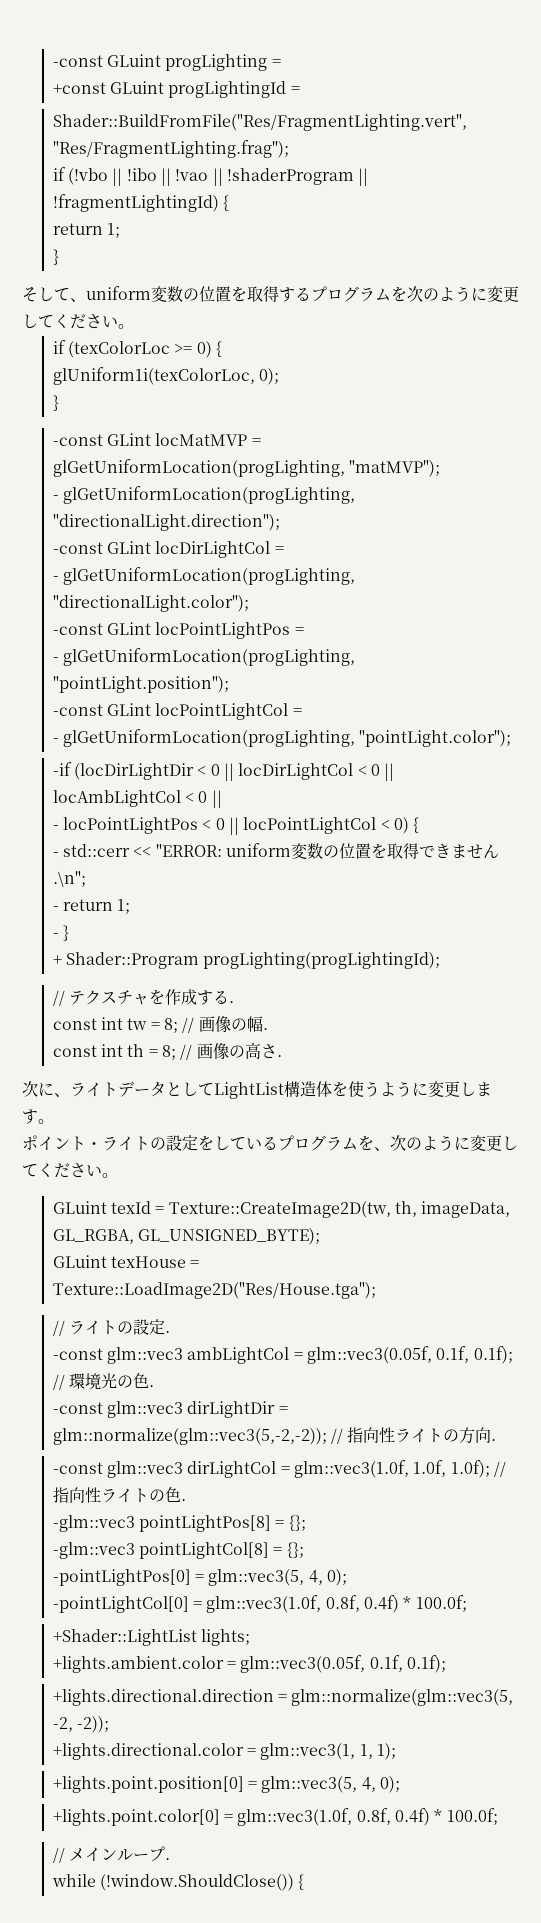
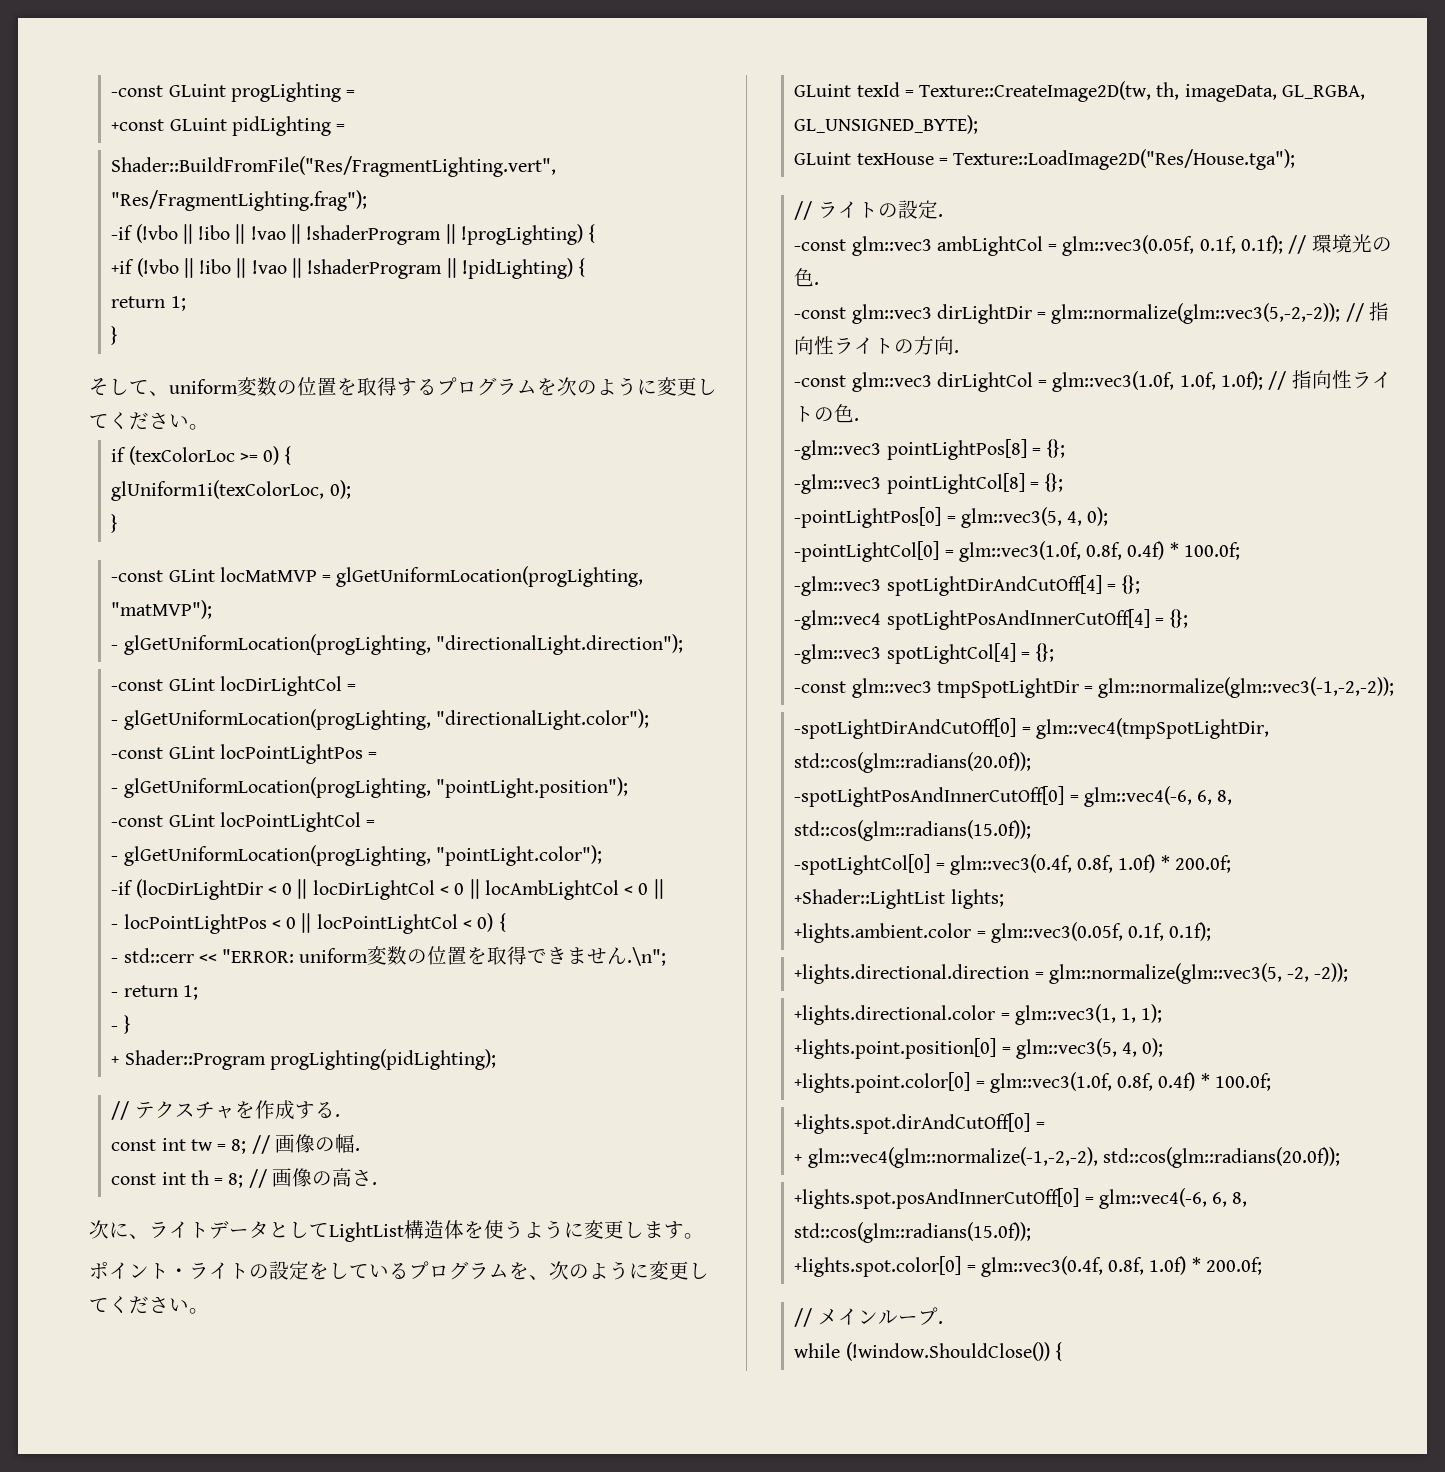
[168,81,287,98] progLightingId -> [231,116,331,136] pidLighting
[52,167,369,186] [52,194,219,212] if (!vbo || !ibo || !vao || !shaderProgram || !fragmentLightingId) -> [111,224,596,245] [111,258,573,279] -if (!vbo || !ibo || !vao || !shaderProgram || !progLighting) { // +if (!vbo || !ibo || !vao || !shaderProgram || !pidLighting)
[203,952,441,969] progLighting(progLightingId); -> [269,1049,496,1070] progLighting(pidLighting);
(467, 1603) none -> [794,575,1141,596] [794,609,1189,630] [794,643,1055,664] [794,677,1395,698] [794,718,1269,739] [794,752,1032,773] [794,786,1233,807] [794,820,1032,841] [794,854,1232,875] // -glm::vec3 spotLightDirAndCutOff[4] = {}; // -glm::vec4 spotLightPosAndInnerCutOff[4] = {}; // -glm::vec3 spotLightCol[4] = {}; // -const glm::vec3 tmpSpotLightDir = glm::normalize(glm::vec3(-1,-2,-2)); // -spotLightDirAndCutOff[0] = glm::vec4(tmpSpotLightDir, std::cos(glm::radians(20.0f)); // -spotLightPosAndInnerCutOff[0] = glm::vec4(-6, 6, 8, std::cos(glm::radians(15.0f)); // -spotLightCol[0] = glm::vec3(0.4f, 0.8f, 1.0f) * 200.0f;
(498, 1816) none -> [794,1113,1045,1134] [794,1147,1340,1168] [794,1188,1248,1209] [794,1222,1032,1243] [794,1256,1263,1277] // +lights.spot.dirAndCutOff[0] = // + glm::vec4(glm::normalize(-1,-2,-2), std::cos(glm::radians(20.0f)); // +lights.spot.posAndInnerCutOff[0] = glm::vec4(-6, 6, 8, std::cos(glm::radians(15.0f)); // +lights.spot.color[0] = glm::vec3(0.4f, 0.8f, 1.0f) * 200.0f;

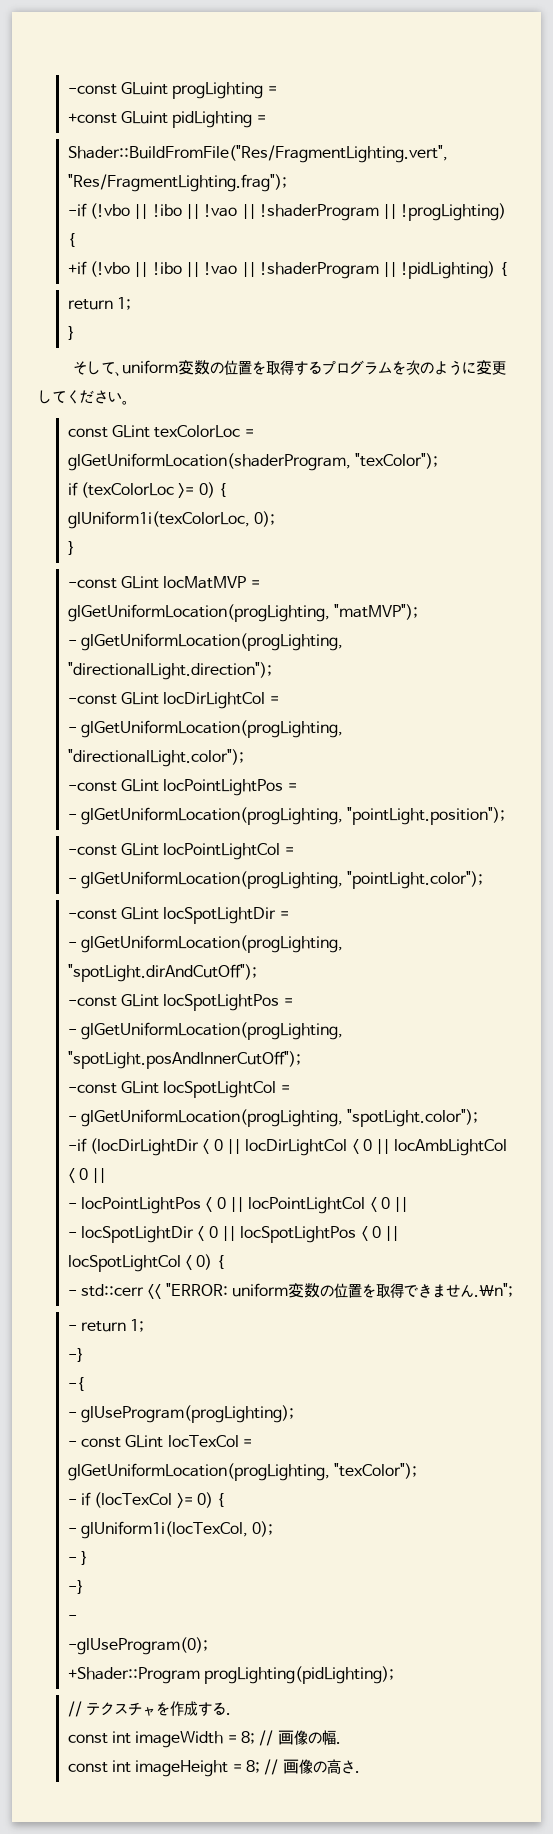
(209, 427) none -> [67,425,254,438] [67,453,438,471] // const GLint texColorLoc = glGetUniformLocation(shaderProgram, "texColor");
(602, 855) none -> [67,907,289,924] [67,935,343,953] [67,964,257,982] [67,994,293,1011] [67,1022,343,1040] [67,1051,301,1069] [67,1081,290,1098] [67,1109,479,1127] // -const GLint locSpotLightDir = // - glGetUniformLocation(progLighting, "spotLight.dirAndCutOff"); // -const GLint locSpotLightPos = // - glGetUniformLocation(progLighting, "spotLight.posAndInnerCutOff"); // -const GLint locSpotLightCol = // - glGetUniformLocation(progLighting, "spotLight.color");
(473, 924) none -> [380,1197,409,1212] [67,1226,400,1243] [67,1255,192,1272] 0 || // - locSpotLightDir < 0 || locSpotLightPos < 0 || locSpotLightCol <
[111,1015,131,1034] [111,1050,266,1070] - } // + Shader::Program -> [67,1348,84,1362] [67,1377,84,1391] [67,1405,294,1423] [67,1435,252,1448] [67,1463,417,1481] [67,1492,225,1508] [67,1521,274,1539] [67,1551,88,1565] [67,1580,84,1594] [67,1615,77,1621] [67,1637,208,1655] [67,1667,200,1684] -} // -{ // - glUseProgram(progLighting); // - const GLint locTexCol = glGetUniformLocation(progLighting, "texColor"); // - if (locTexCol >= 0) { // - glUniform1i(locTexCol, 0); // - } // -} // - // -glUseProgram(0); // +Shader::Program
[190,1139,213,1151] tw -> [135,1731,224,1748] imageWidth
[190,1170,209,1185] th -> [135,1760,229,1777] imageHeight
[89,1220,704,1242] [89,1261,709,1280] [89,1296,209,1314] [794,81,1366,102] [794,115,979,134] [794,149,1296,170] [794,200,943,220] [794,234,1392,256] [794,268,820,287] [794,302,1390,324] [794,336,960,355] [794,370,1392,392] [794,404,860,423] [794,439,1066,460] [794,473,1064,494] [794,507,1109,528] [794,541,1241,562] [794,575,1141,596] [794,609,1189,630] [794,643,1055,664] [794,677,1395,698] [794,718,1269,739] [794,752,1032,773] [794,786,1233,807] [794,820,1032,841] [794,854,1232,875] [794,889,1004,909] [794,922,1212,943] [794,963,1349,984] [794,1004,1163,1025] [794,1038,1164,1059] [794,1072,1272,1093] [794,1113,1045,1134] [794,1147,1340,1168] [794,1188,1248,1209] [794,1222,1032,1243] [794,1256,1263,1277] [794,1307,943,1327] [794,1342,1062,1361] // 次に、ライトデータとしてLightList構造体を使うように変更します。 // ポイント・ライトの設定をしているプログラムを、次のように変更してください。 // GLuint texId = Texture::CreateImage2D(tw, th, imageData, GL_RGBA, GL_UNSIGNED_BYTE); // GLuint texHouse = Texture::LoadImage2D("Res/House.tga"); // // ライトの設定. // -const glm::vec3 ambLightCol = glm::vec3(0.05f, 0.1f, 0.1f); // 環境光の色. // -const glm::vec3 dirLightDir = glm::normalize(glm::vec3(5,-2,-2)); // 指向性ライトの方向. // -const glm::vec3 dirLightCol = glm::vec3(1.0f, 1.0f, 1.0f); // 指向性ライトの色. // -glm::vec3 pointLightPos[8] = {}; // -glm::vec3 pointLightCol[8] = {}; // -pointLightPos[0] = glm::vec3(5, 4, 0); // -pointLightCol[0] = glm::vec3(1.0f, 0.8f, 0.4f) * 100.0f; // -glm::vec3 spotLightDirAndCutOff[4] = {}; // -glm::vec4 spotLightPosAndInnerCutOff[4] = {}; // -glm::vec3 spotLightCol[4] = {}; // -const glm::vec3 tmpSpotLightDir = glm::normalize(glm::vec3(-1,-2,-2)); // -spotLightDirAndCutOff[0] = glm::vec4(tmpSpotLightDir, std::cos(glm::radians(20.0f)); // -spotLightPosAndInnerCutOff[0] = glm::vec4(-6, 6, 8, std::cos(glm::radians(15.0f)); // -spotLightCol[0] = glm::vec3(0.4f, 0.8f, 1.0f) * 200.0f; // +Shader::LightList lights; // +lights.ambient.color = glm::vec3(0.05f, 0.1f, 0.1f); // +lights.directional.direction = glm::normalize(glm::vec3(5, -2, -2)); // +lights.directional.color = glm::vec3(1, 1, 1); // +lights.point.position[0] = glm::vec3(5, 4, 0); // +lights.point.color[0] = glm::vec3(1.0f, 0.8f, 0.4f) * 100.0f; // +lights.spot.dirAndCutOff[0] = // + glm::vec4(glm::normalize(-1,-2,-2), std::cos(glm::radians(20.0f)); // +lights.spot.posAndInnerCutOff[0] = glm::vec4(-6, 6, 8, std::cos(glm::radians(15.0f)); // +lights.spot.color[0] = glm::vec3(0.4f, 0.8f, 1.0f) * 200.0f; // // メインループ. // while (!window.ShouldClose()) { -> (360, 1772) none

